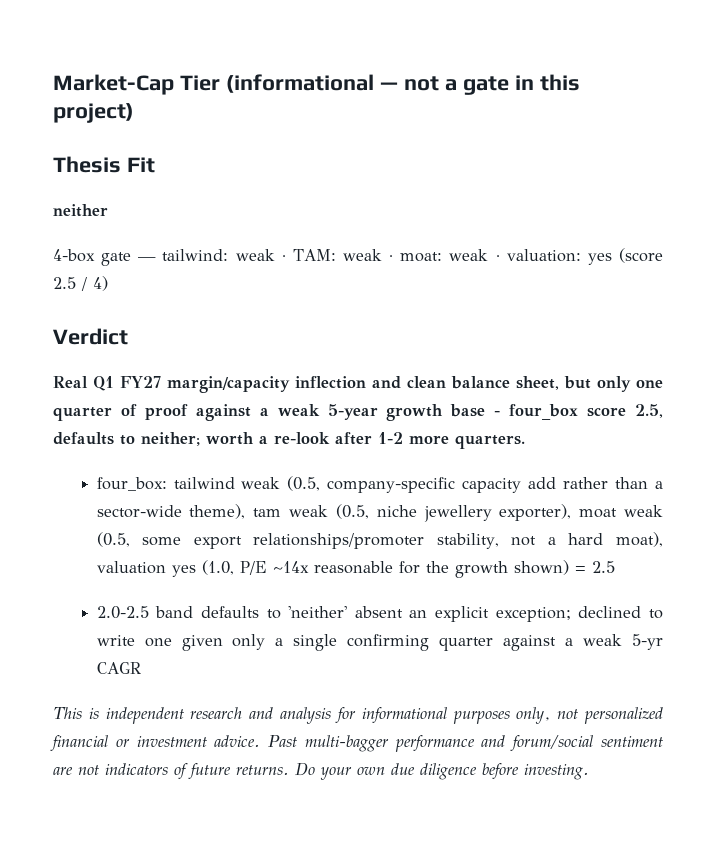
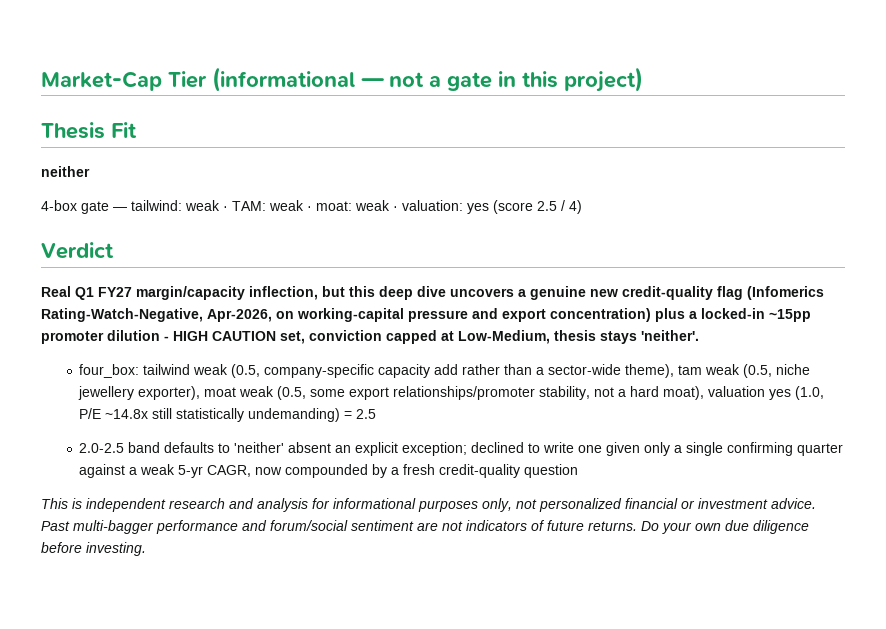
[295,376,663,392] [53,404,663,421] [53,432,525,449] inflection and clean balance sheet, but only one quarter of proof against a weak 5-year growth base - four_box score 2.5, defaults to neither; worth a re-look after 1-2 more quarters. -> [249,286,824,300] [41,308,811,322] [41,330,699,344] inflection, but this deep dive uncovers a genuine new credit-quality flag (Infomerics Rating-Watch-Negative, Apr-2026, on working-capital pressure and export concentration) plus a locked-in ~15pp promoter dilution - HIGH CAUTION set, conviction capped at Low-Medium, thesis stays 'neither'.
[272,560,569,578] ~14x reasonable for the growth shown) -> [105,408,341,422] ~14.8x still statistically undemanding)
[96,662,141,674] CAGR -> [207,464,579,478] CAGR, now compounded by a fresh credit-quality question

